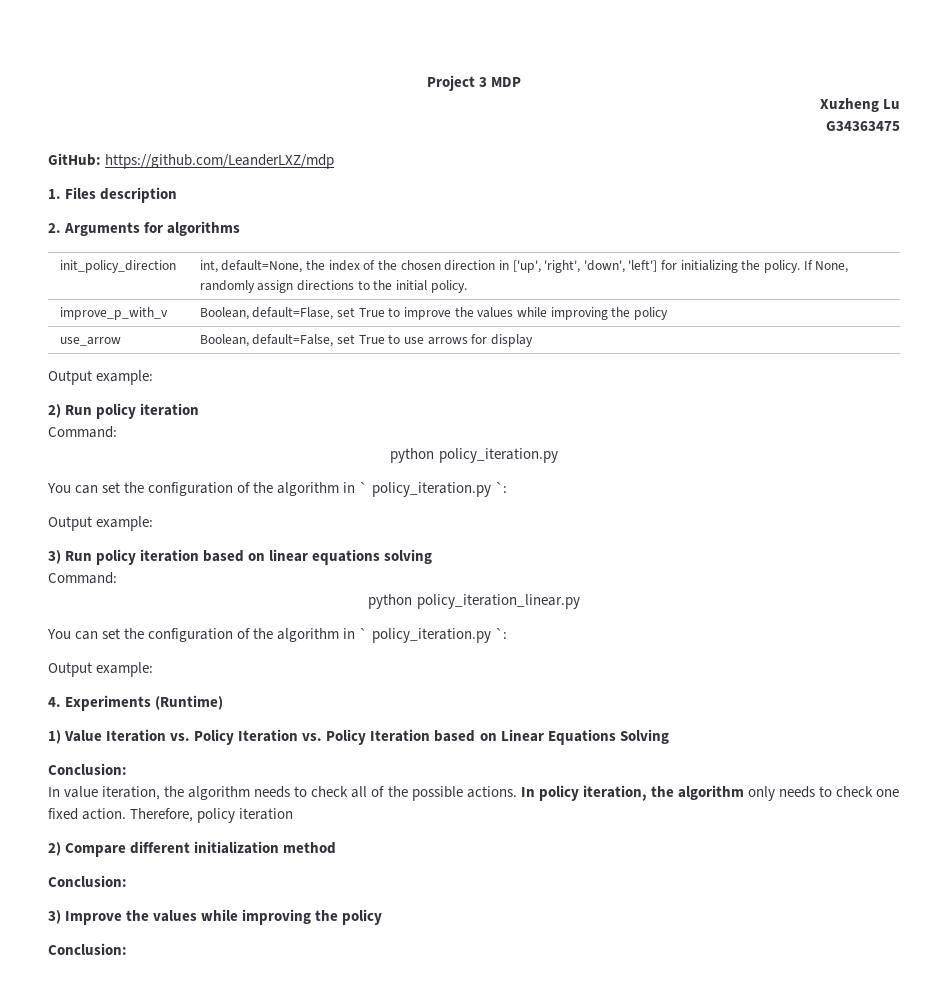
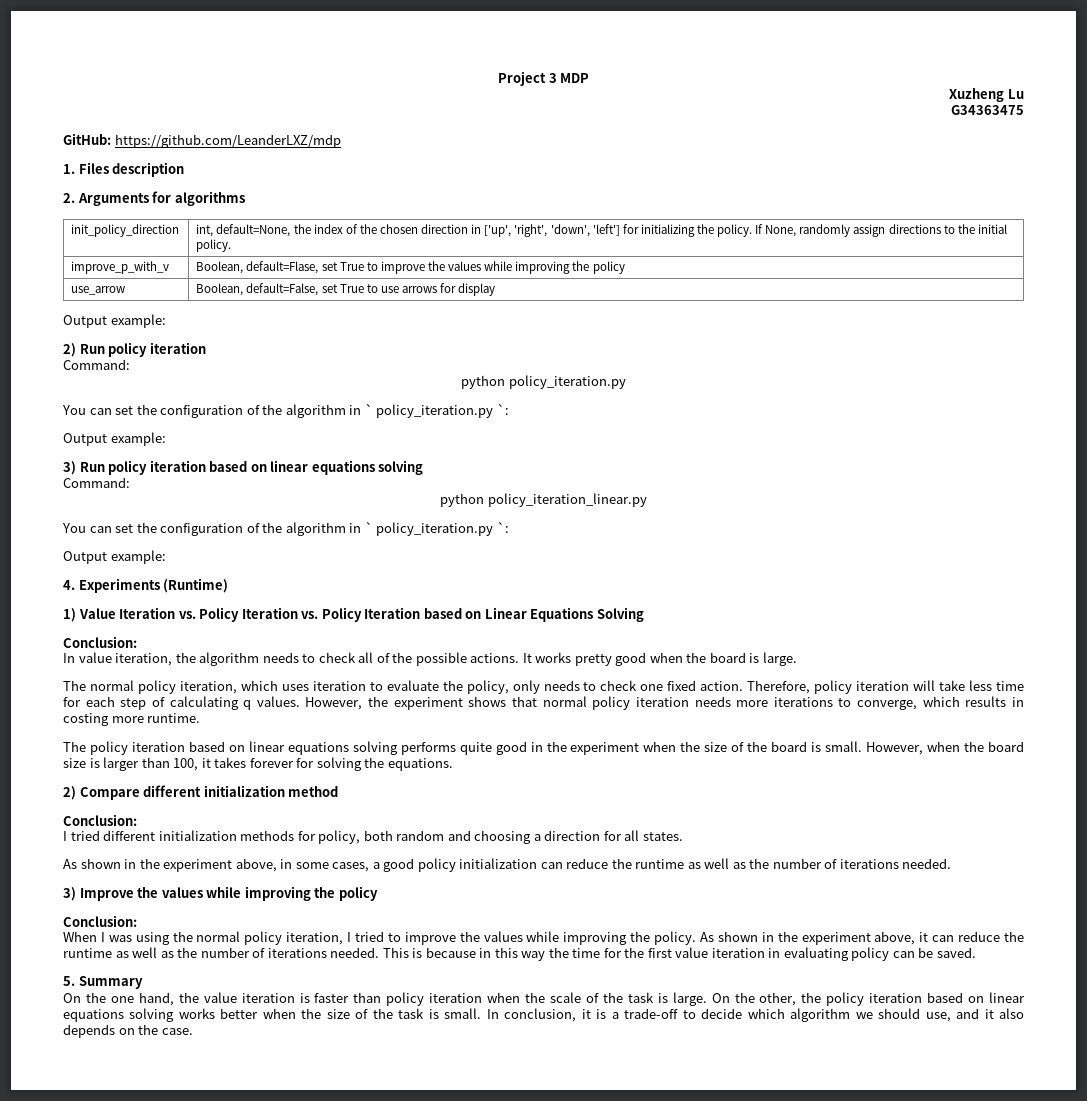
[520,785,744,801] In policy iteration, the algorithm -> [522,652,797,666] [63,680,509,694] It works pretty good when the board is large. // The normal policy iteration, which uses iteration to evaluate the policy,
(294, 814) none -> [913,680,1025,691] [63,696,1024,710] [63,713,201,726] [63,741,1025,755] [63,757,453,771] will take less time for each step of calculating q values. However, the experiment shows that normal policy iteration needs more iterations to converge, which results in costing more runtime. // The policy iteration based on linear equations solving performs quite good in the experiment when the size of the board is small. However, when the board size is larger than 100, it takes forever for solving the equations.
(127, 881) none -> [63,830,683,844] [63,858,952,872] // I tried different initialization methods for policy, both random and choosing a direction for all states. // As shown in the experiment above, in some cases, a good policy initialization can reduce the runtime as well as the number of iterations needed.
(127, 949) none -> [63,931,1025,945] [63,947,976,961] [63,976,143,989] [63,992,1026,1006] [63,1008,1025,1022] [63,1024,193,1038] // When I was using the normal policy iteration, I tried to improve the values while improving the policy. As shown in the experiment above, it can reduce the runtime as well as the number of iterations needed. This is because in this way the time for the first value iteration in evaluating policy can be saved. // 5. Summary // On the one hand, the value iteration is faster than policy iteration when the scale of the task is large. On the other, the policy iteration based on linear equations solving works better when the size of the task is small. In conclusion, it is a trade-off to decide which algorithm we should use, and it also depends on the case.

